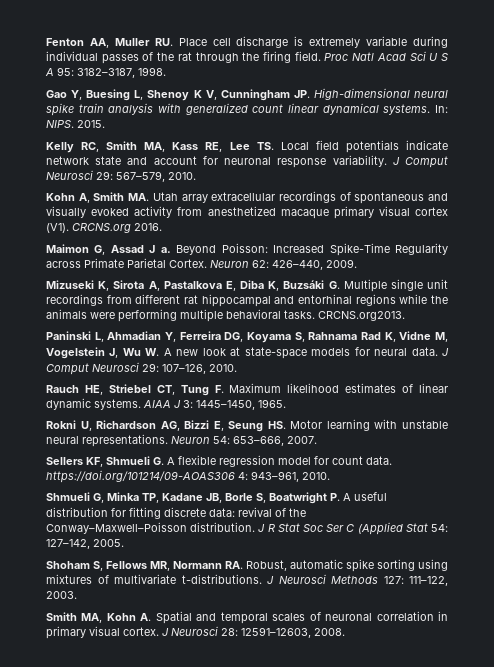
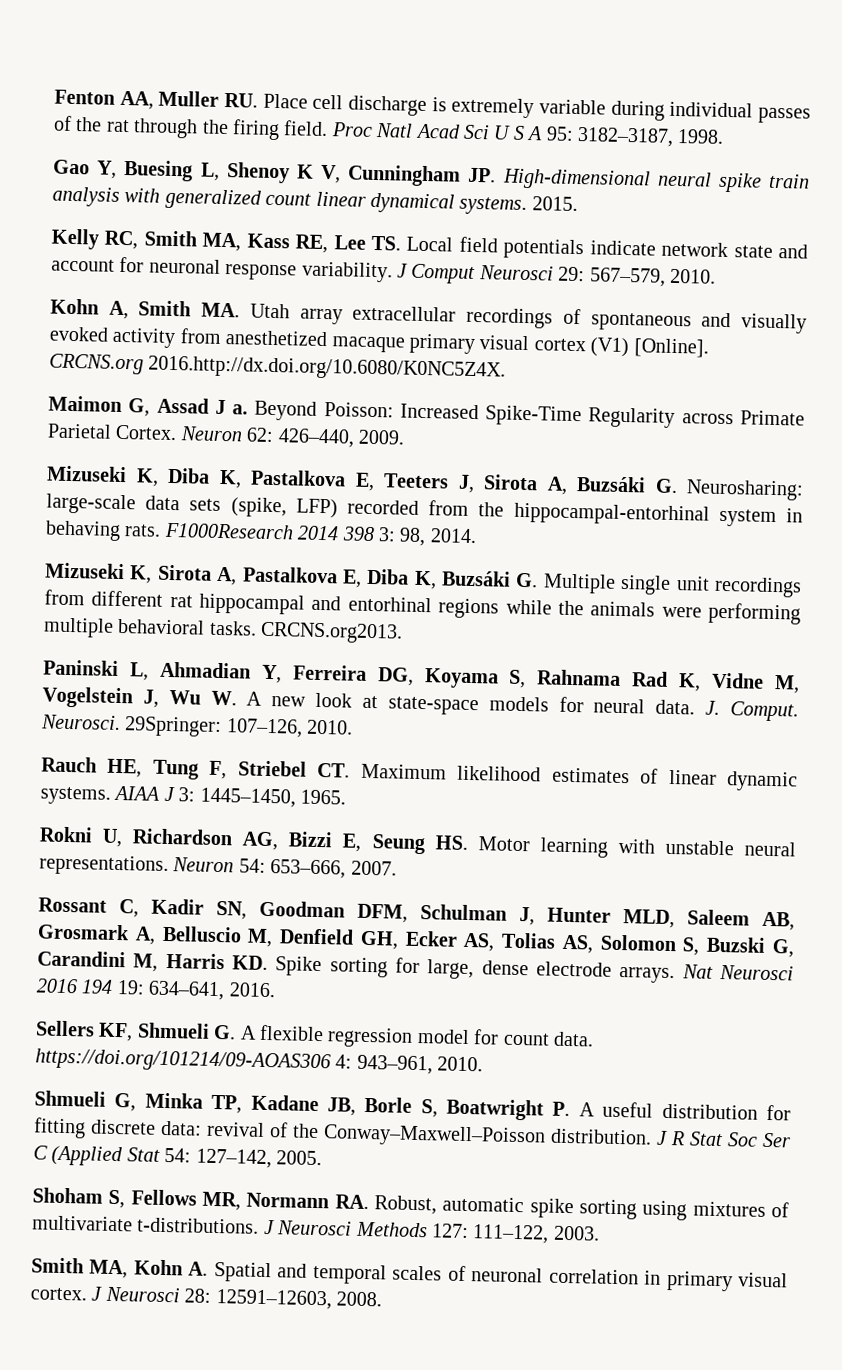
[435,105,449,113] [46,120,74,128] In: NIPS. -> (528, 206) none
[46,223,162,233] (V1). CRCNS.org 2016. -> [590,337,709,358] [49,353,507,382] (V1) [Online]. CRCNS.org 2016.http://dx.doi.org/10.6080/K0NC5Z4X.
(357, 263) none -> [46,465,804,501] [46,493,803,528] [45,520,477,547] // Mizuseki K, Diba K, Pastalkova E, Teeters J, Sirota A, Buzsáki G. Neurosharing: large-scale data sets (spike, LFP) recorded from the hippocampal-entorhinal system in behaving rats. F1000Research 2014 398 3: 98, 2014.
[441,348,449,356] [46,362,159,375] J Comput Neurosci 29: -> [705,700,800,722] [41,714,223,738] J. Comput. Neurosci. 29Springer:
[108,384,224,396] Striebel CT, Tung F. -> [152,759,351,780] Tung F, Striebel CT.
(317, 440) none -> [38,897,795,931] [37,923,795,958] [37,950,795,984] [36,978,276,1001] // Rossant C, Kadir SN, Goodman DFM, Schulman J, Hunter MLD, Saleem AB, Grosmark A, Belluscio M, Denfield GH, Ecker AS, Tolias AS, Solomon S, Buzski G, Carandini M, Harris KD. Spike sorting for large, dense electrode arrays. Nat Neurosci 2016 194 19: 634–641, 2016.

